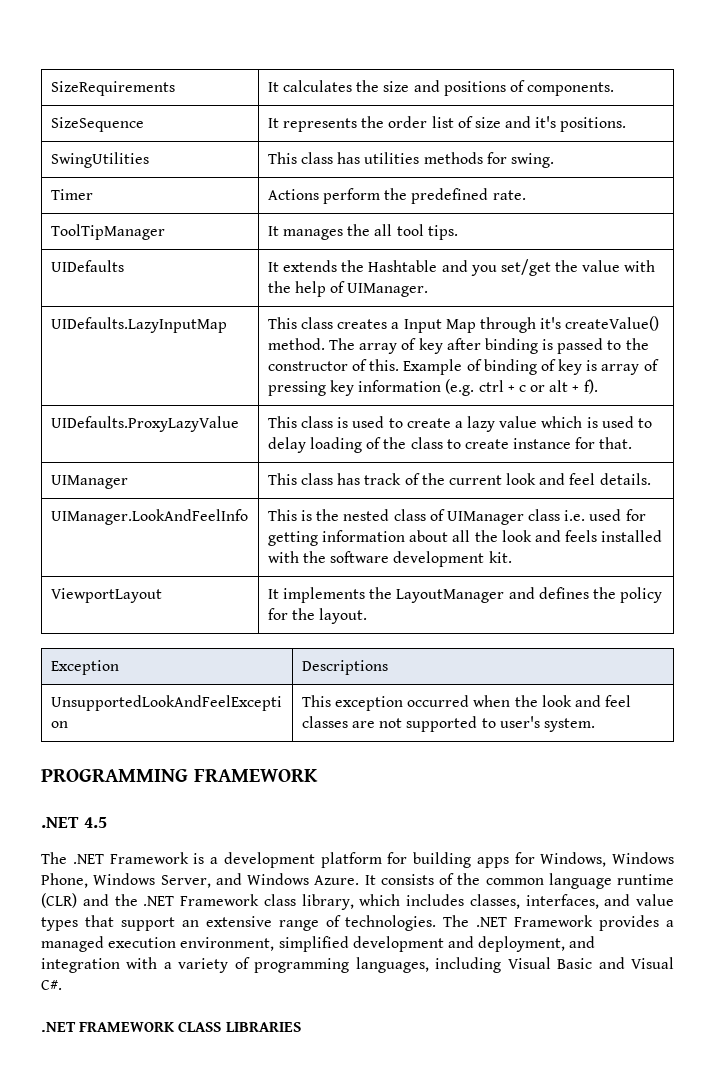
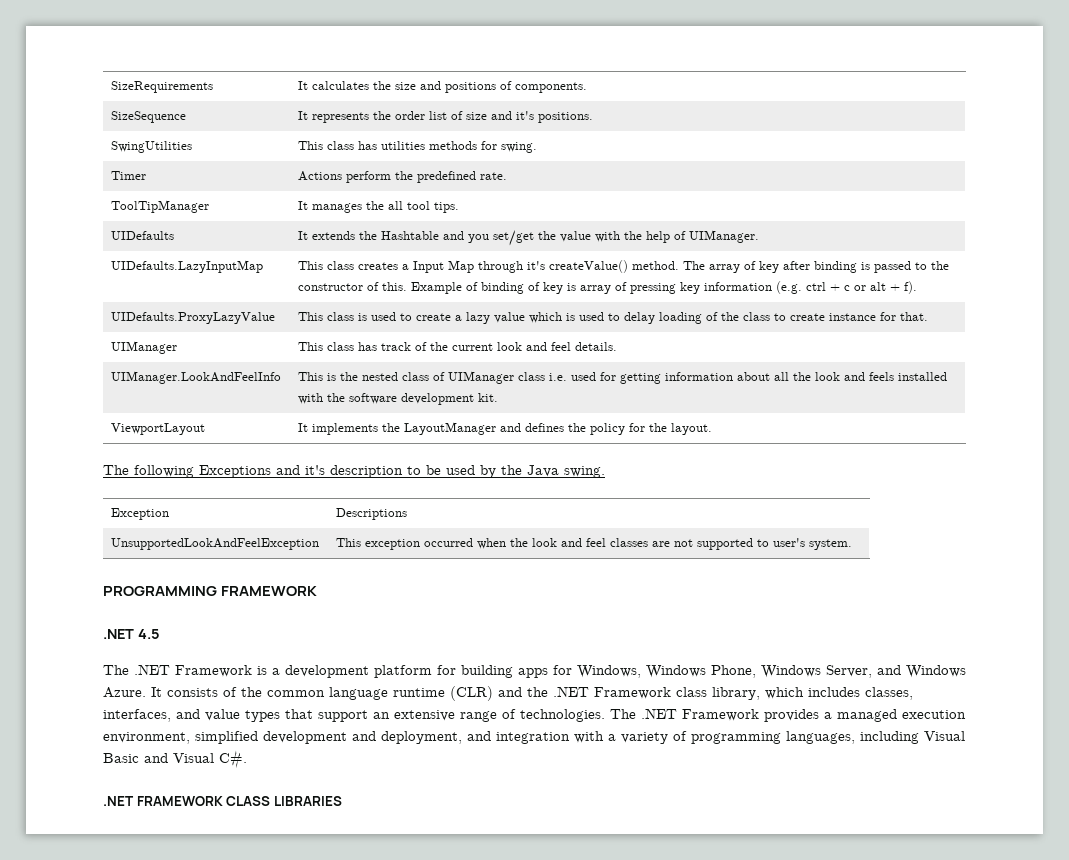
(368, 616) none -> [103,465,605,478] // The following Exceptions and it's description to be used by the Java swing.

